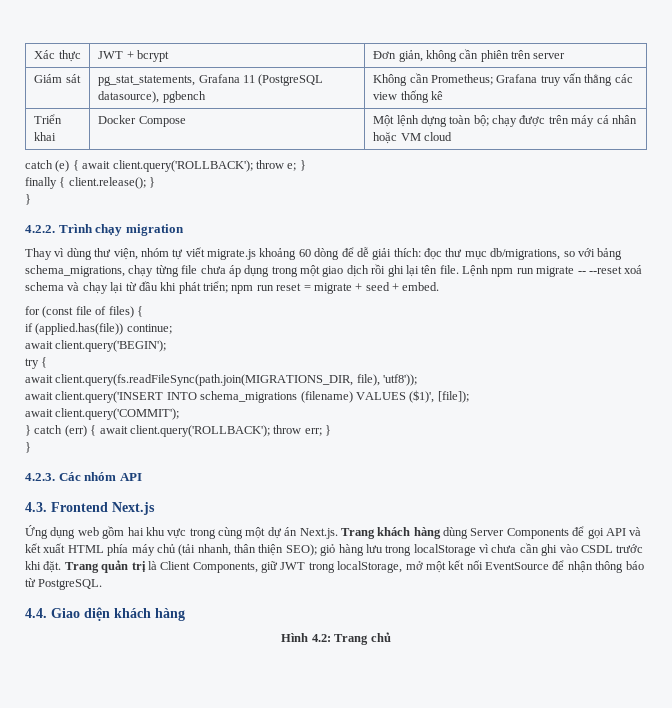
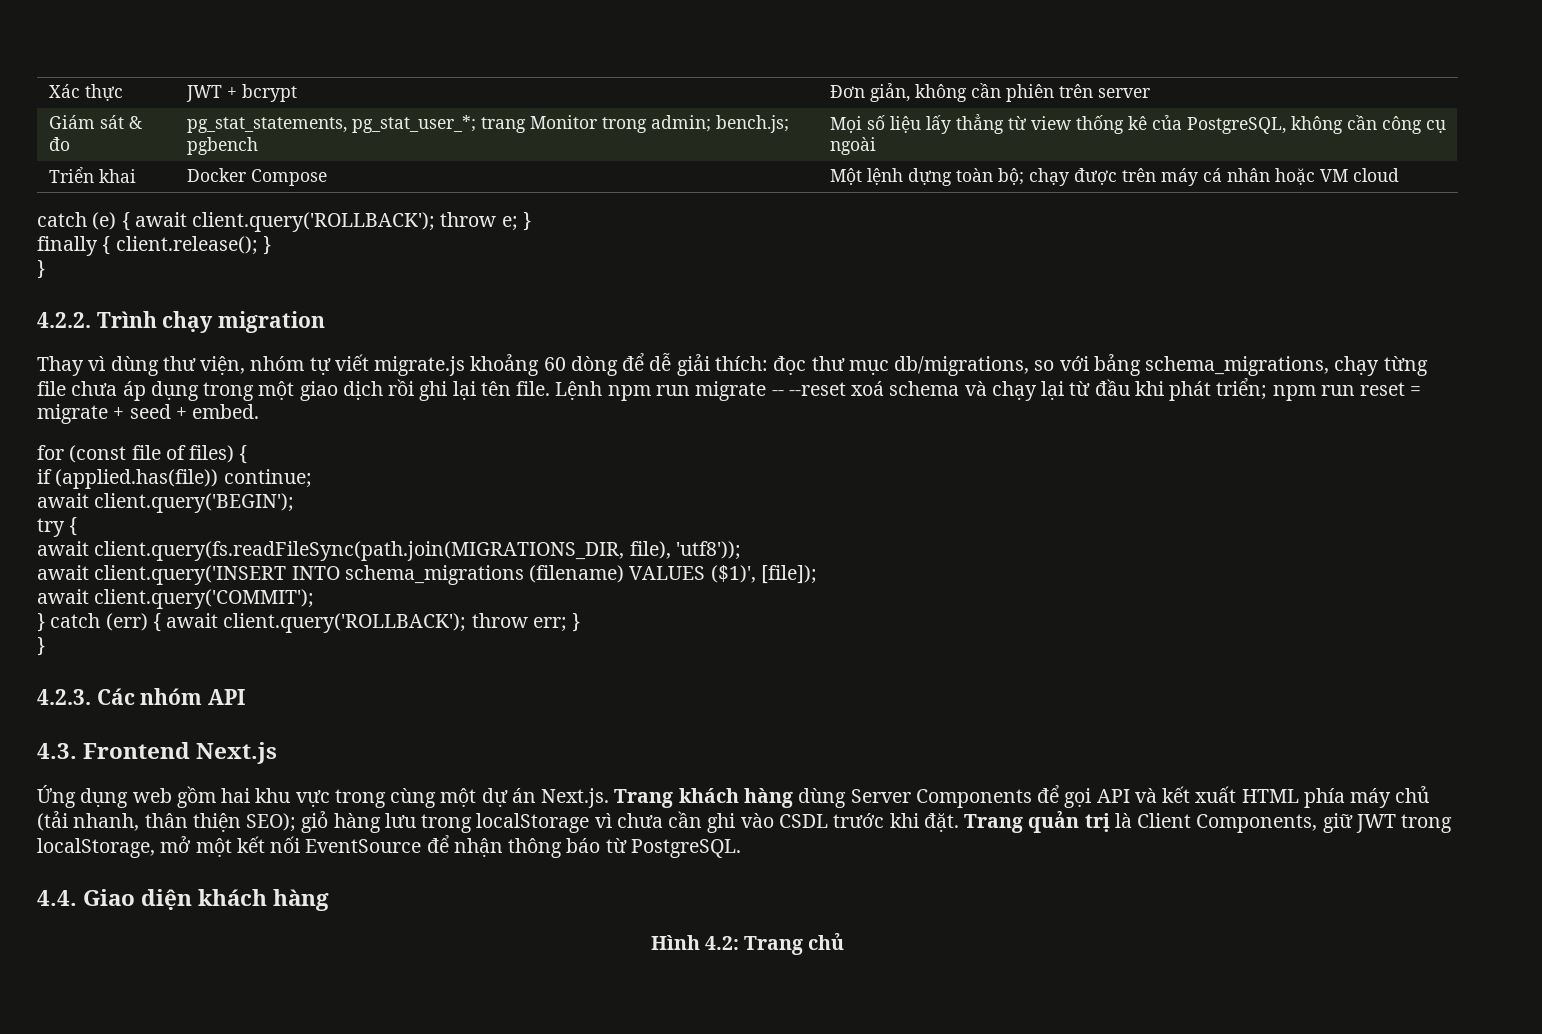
(81, 78) none -> [128,116,142,129] [48,137,70,151] & đo
[198,74,324,86] [98,91,206,103] [373,73,633,86] [373,90,443,103] Grafana 11 (PostgreSQL datasource), pgbench | Không cần Prometheus; Grafana truy vấn thẳng các view thống kê -> [351,115,789,133] [186,137,258,155] [829,114,1446,134] [829,137,876,155] pg_stat_user_*; trang Monitor trong admin; bench.js; pgbench | Mọi số liệu lấy thẳng từ view thống kê của PostgreSQL, không cần công cụ ngoài

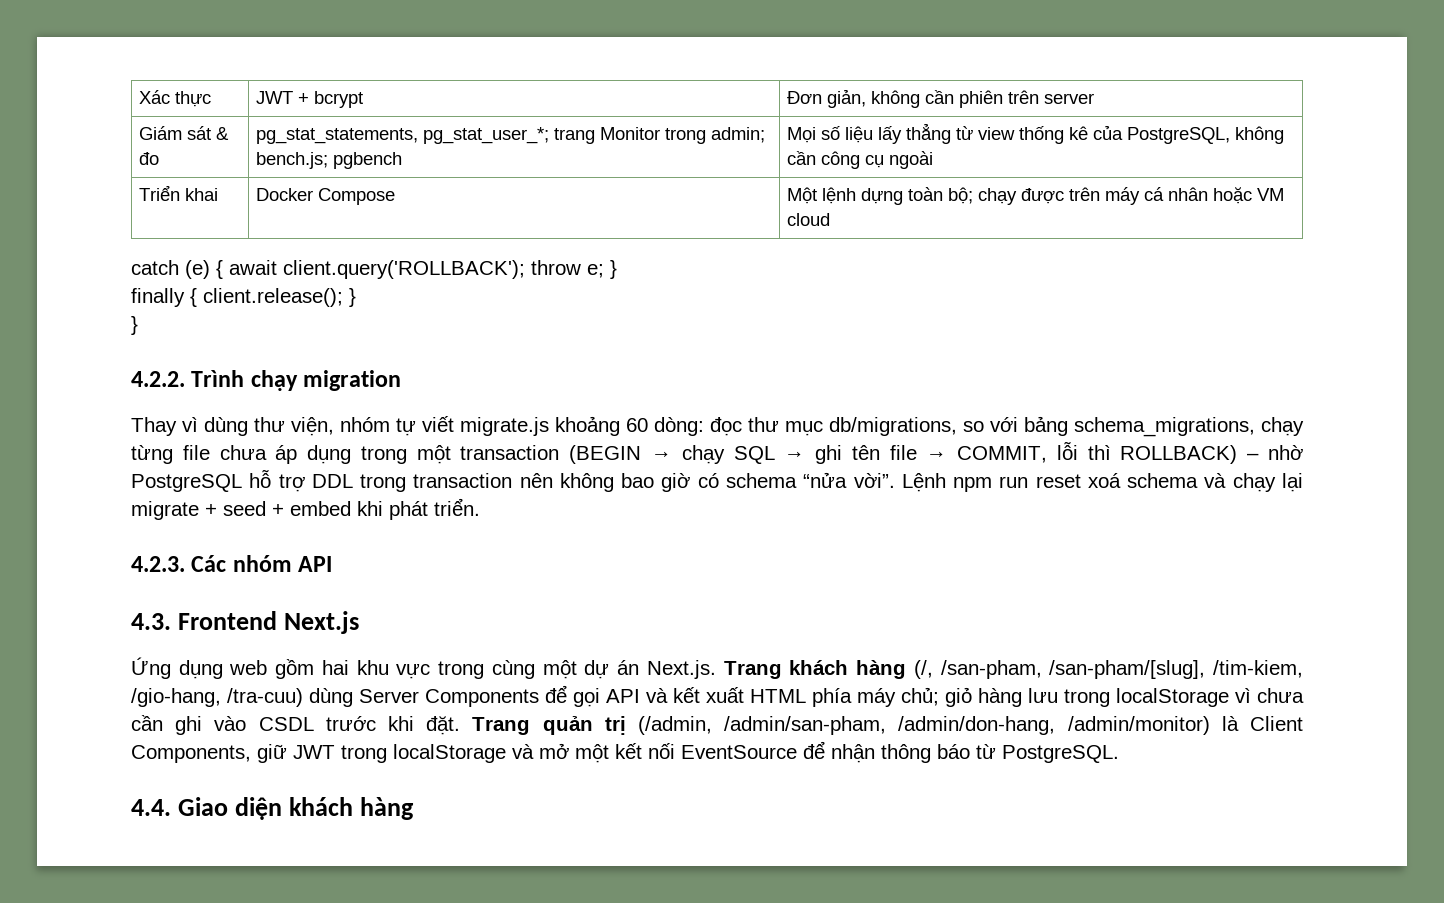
[570,353,768,376] dòng để dễ giải thích: -> [654,417,704,436] dòng:
[299,379,846,401] giao dịch rồi ghi lại tên file. Lệnh npm run migrate -- --reset -> [460,442,1303,464] [131,470,1081,492] transaction (BEGIN → chạy SQL → ghi tên file → COMMIT, lỗi thì ROLLBACK) – nhờ PostgreSQL hỗ trợ DDL trong transaction nên không bao giờ có schema “nửa vời”. Lệnh npm run reset
[1069,378,1422,401] [37,404,260,424] [37,445,248,464] [37,469,312,489] [37,493,295,513] [37,517,78,537] [37,541,741,561] [37,565,817,585] [37,589,315,609] [37,613,581,633] [37,637,45,656] từ đầu khi phát triển; npm run reset = migrate + seed + embed. // for (const file of files) { // if (applied.has(file)) continue; // await client.query('BEGIN'); // try { // await client.query(fs.readFileSync(path.join(MIGRATIONS_DIR, file), 'utf8')); // await client.query('INSERT INTO schema_migrations (filename) VALUES ($1)', [file]); // await client.query('COMMIT'); // } catch (err) { await client.query('ROLLBACK'); throw err; } // } -> [131,498,480,520] migrate + seed + embed khi phát triển.
(793, 798) none -> [913,660,1303,679] [131,688,303,707] (/, /san-pham, /san-pham/[slug], /tim-kiem, /gio-hang, /tra-cuu)
[1395,786,1430,803] [37,811,297,832] chủ (tải nhanh, thân thiện SEO); -> [901,687,939,706] chủ;
(1110, 822) none -> [638,716,1210,735] (/admin, /admin/san-pham, /admin/don-hang, /admin/monitor)
[37,838,155,858] localStorage, -> [393,744,534,763] localStorage và
[650,932,845,955] // Hình 4.2: Trang chủ -> (414, 808) none

